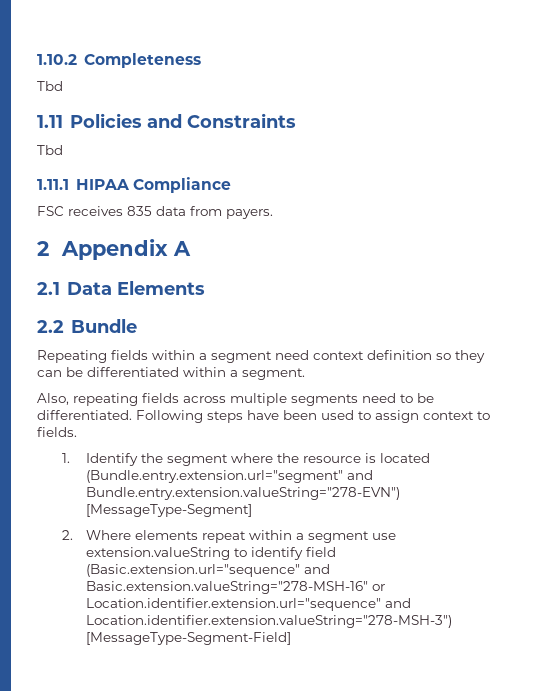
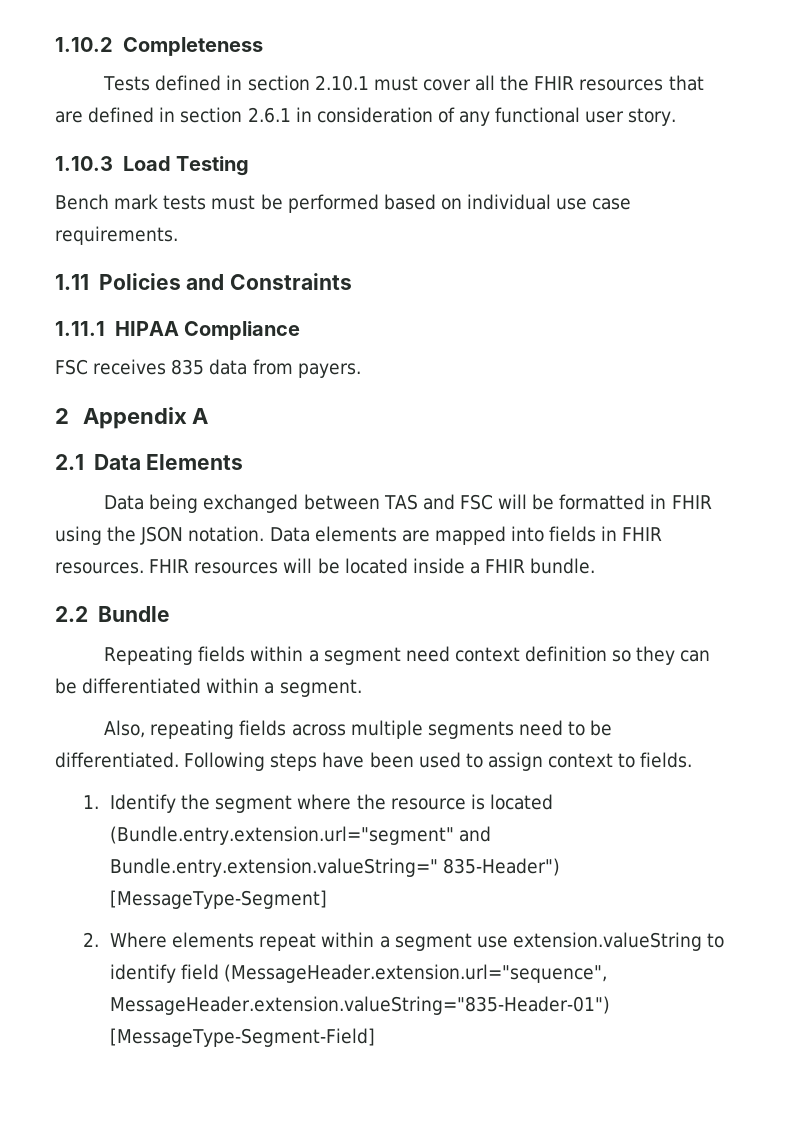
[37,81,63,91] Tbd -> [103,75,704,91] [55,107,677,126] [55,156,249,176] [55,194,632,213] [55,226,178,245] Tests defined in section 2.10.1 must cover all the FHIR resources that are defined in section 2.6.1 in consideration of any functional user story. // 1.10.3 Load Testing // Bench mark tests must be performed based on individual use case requirements.
[37,145,63,155] // Tbd -> (352, 281) none
(205, 288) none -> [104,494,712,513] [55,526,663,545] [55,558,596,574] // Data being exchanged between TAS and FSC will be formatted in FHIR using the JSON notation. Data elements are mapped into fields in FHIR resources. FHIR resources will be located inside a FHIR bundle.
[86,487,401,500] Bundle.entry.extension.valueString="278-EVN") -> [110,858,561,877] Bundle.entry.extension.valueString=" 835-Header")
[86,564,331,577] [86,581,386,594] [86,598,412,611] [86,615,453,628] (Basic.extension.url="sequence" and Basic.extension.valueString="278-MSH-16" or Location.identifier.extension.url="sequence" and Location.identifier.extension.valueString="278-MSH-3") -> [224,964,608,983] [110,996,611,1015] (MessageHeader.extension.url="sequence", MessageHeader.extension.valueString="835-Header-01")

